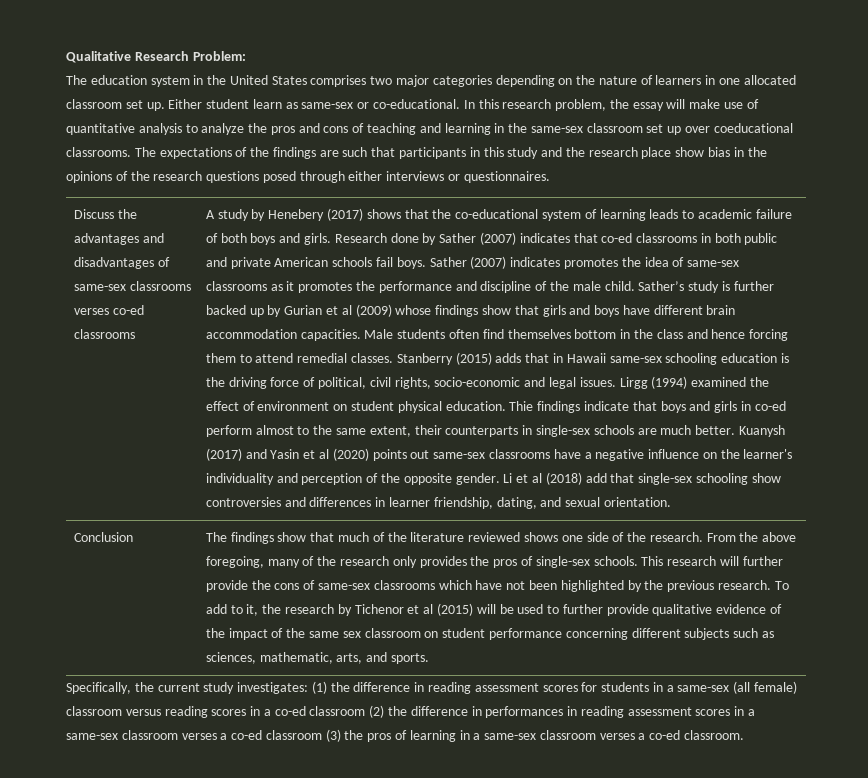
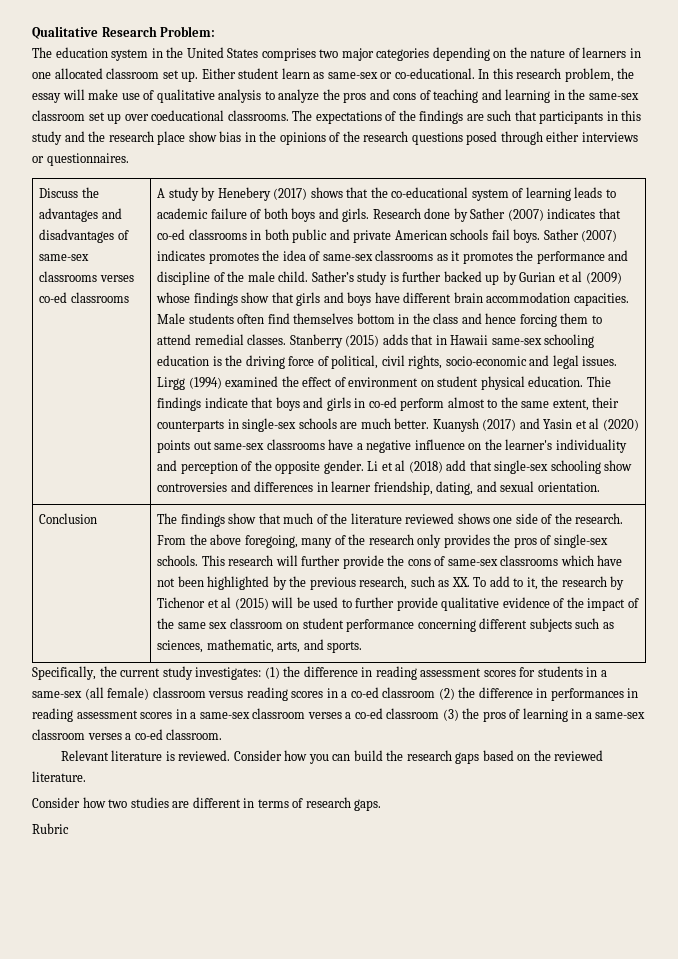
[66,123,135,135] quantitative -> [156,89,215,103] qualitative
[717,580,771,590] research. -> [359,576,470,590] research, such as XX.
(745, 735) none -> [60,750,604,764] [32,771,86,782] [32,797,382,811] [32,823,69,834] // Relevant literature is reviewed. Consider how you can build the research gaps based on the reviewed literature. // Consider how two studies are different in terms of research gaps. // Rubric

